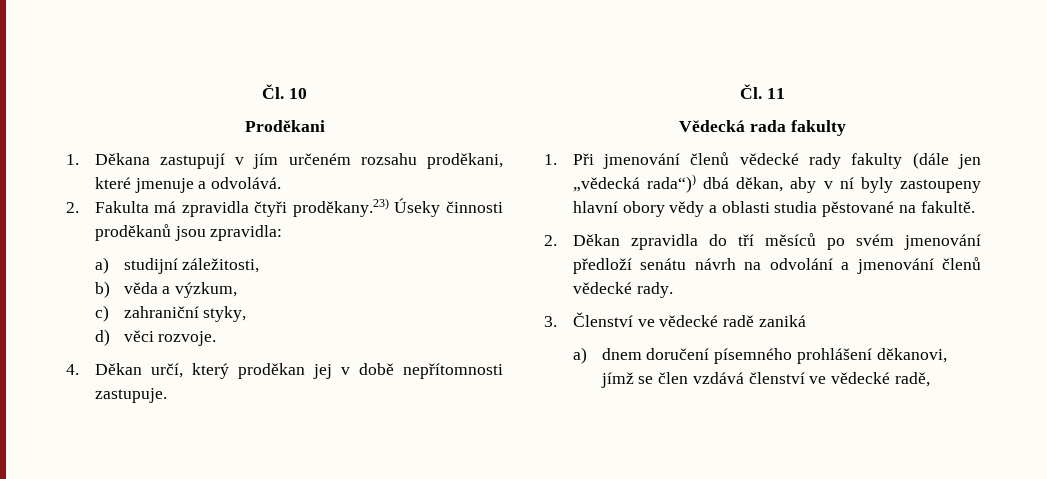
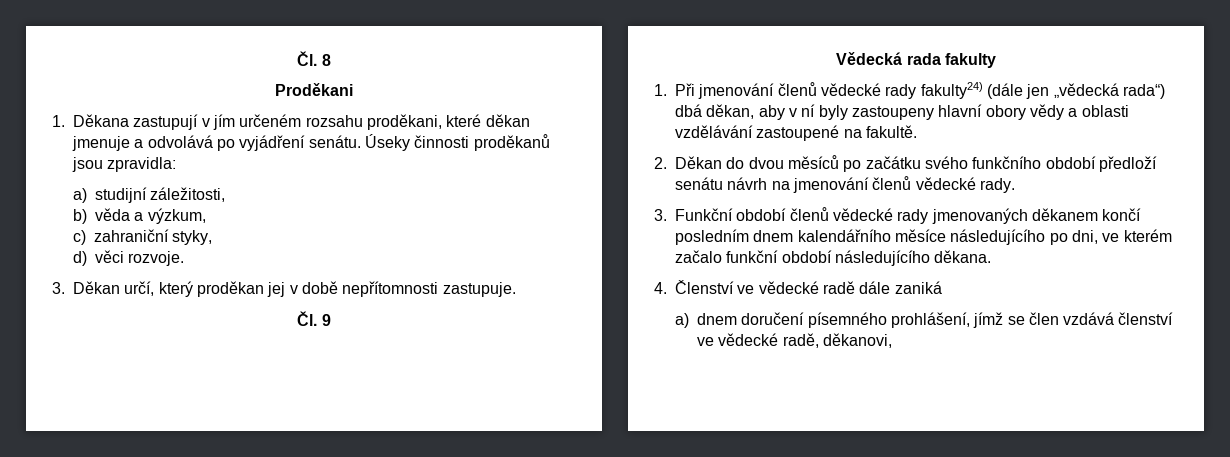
[262,84,307,99] Čl. 10 -> [297,51,331,66] Čl. 8
(131, 183) none -> [485,114,530,127] děkan
[210,177,281,189] [66,198,389,217] odvolává. // 2. Fakulta má zpravidla čtyři proděkany.23) -> [147,135,361,151] odvolává po vyjádření senátu.
[66,364,79,375] 4. -> [52,282,65,294] 3.
[766,88,785,99] 11 -> [321,314,331,326] 9
[851,153,903,169] fakulty -> [920,82,983,99] fakulty24)
[646,174,696,193] rada“)) -> [1122,84,1165,99] rada“)
[774,201,895,217] studia pěstované -> [675,125,840,141] vzdělávání zastoupené
[630,233,981,250] zpravidla do tří měsíců po svém jmenování -> [726,155,1096,172] do dvou měsíců po začátku svého funkčního období
[769,258,850,270] odvolání a -> (790, 185) none
(557, 321) none -> [675,207,1142,224] [675,229,1172,245] [675,250,992,266] [654,282,667,294] Funkční období členů vědecké rady jmenovaných děkanem končí posledním dnem kalendářního měsíce následujícího po dni, ve kterém začalo funkční období následujícího děkana. // 4.
(754, 321) none -> [859,281,891,294] dále
[796,348,947,364] prohlášení děkanovi, -> [890,312,970,328] prohlášení,
(930, 379) none -> [822,333,892,348] děkanovi,

